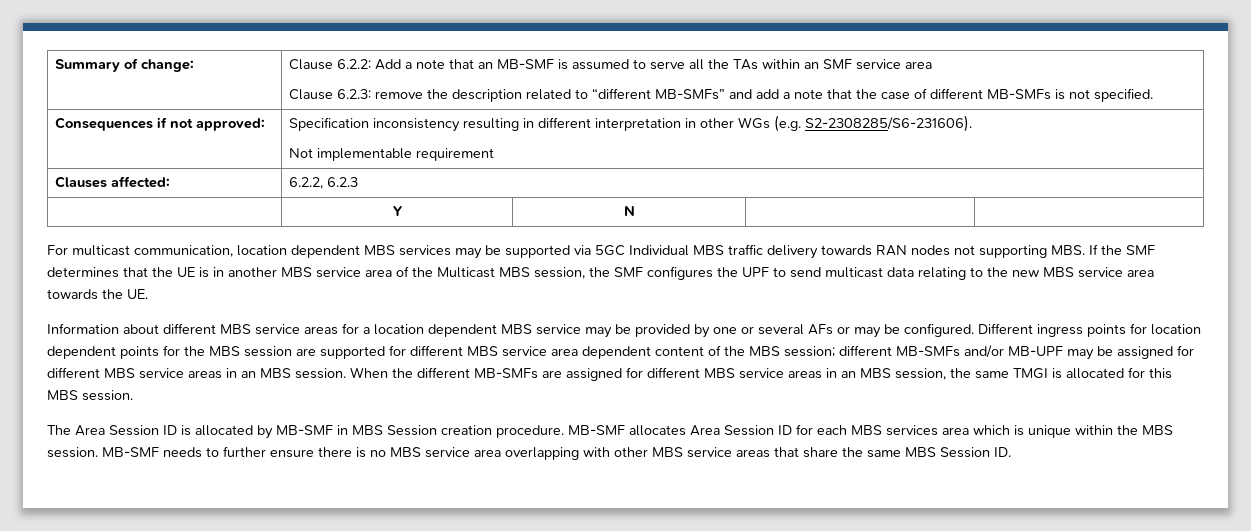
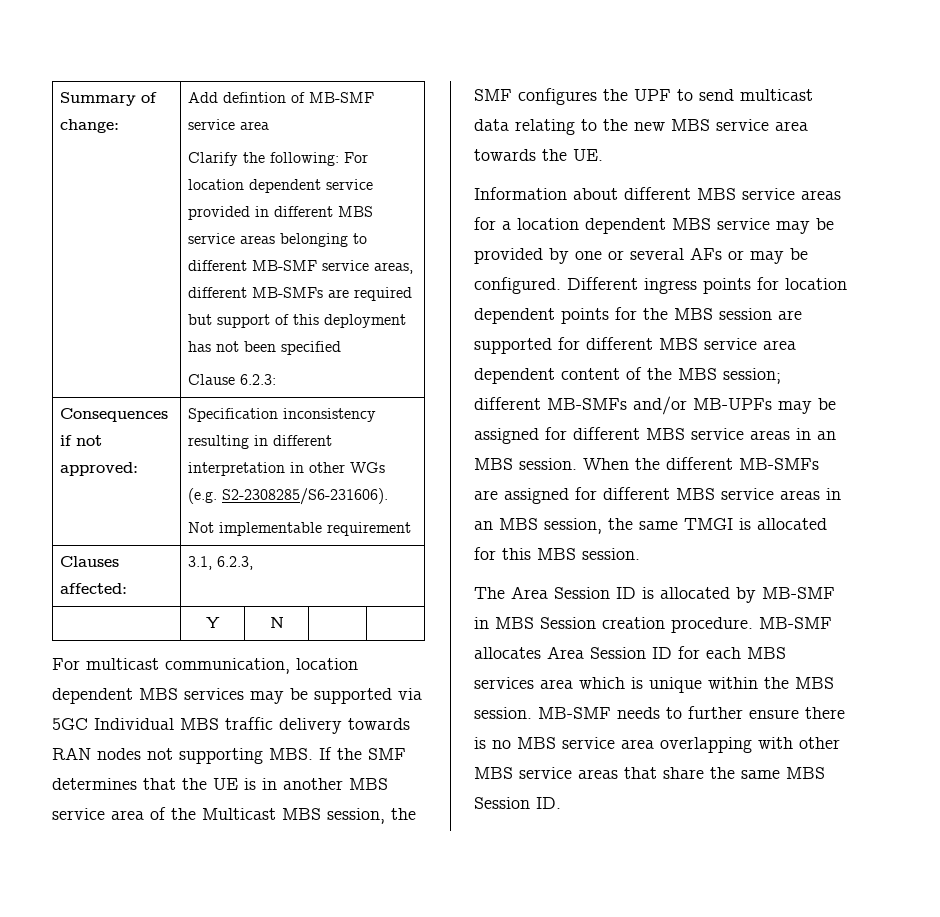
[288,59,932,70] [288,88,1153,102] Clause 6.2.2: Add a note that an MB-SMF is assumed to serve all the TAs within an SMF service area // Clause 6.2.3: remove the description related to “different MB-SMFs” and add a note that the case of different MB-SMFs is not specified. -> [188,92,375,103] [188,119,270,130] [188,152,369,166] [188,179,374,193] [188,206,374,220] [188,233,368,247] [188,260,414,274] [188,287,413,301] [188,314,407,328] [188,341,342,355] [188,374,277,385] Add defintion of MB-SMF service area // Clarify the following: For location dependent service provided in different MBS service areas belonging to different MB-SMF service areas, different MB-SMFs are required but support of this deployment has not been specified // Clause 6.2.3:
[288,177,358,189] 6.2.2, 6.2.3 -> [188,556,254,570] 3.1, 6.2.3,
[1008,346,1063,356] MB-UPF -> [693,398,772,410] MB-UPFs

